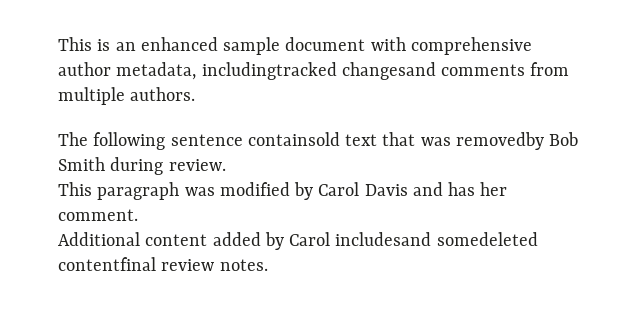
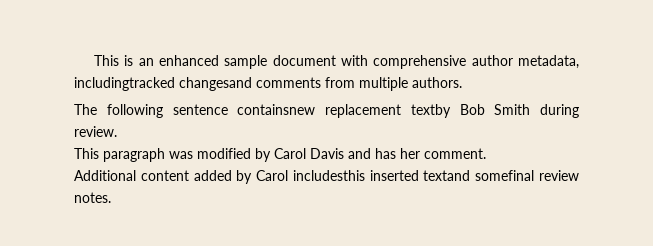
[247,132,544,150] containsold text that was removedby -> [237,104,451,118] containsnew replacement textby
[335,232,538,246] [58,257,156,271] includesand somedeleted contentfinal -> [292,170,535,181] includesthis inserted textand somefinal

